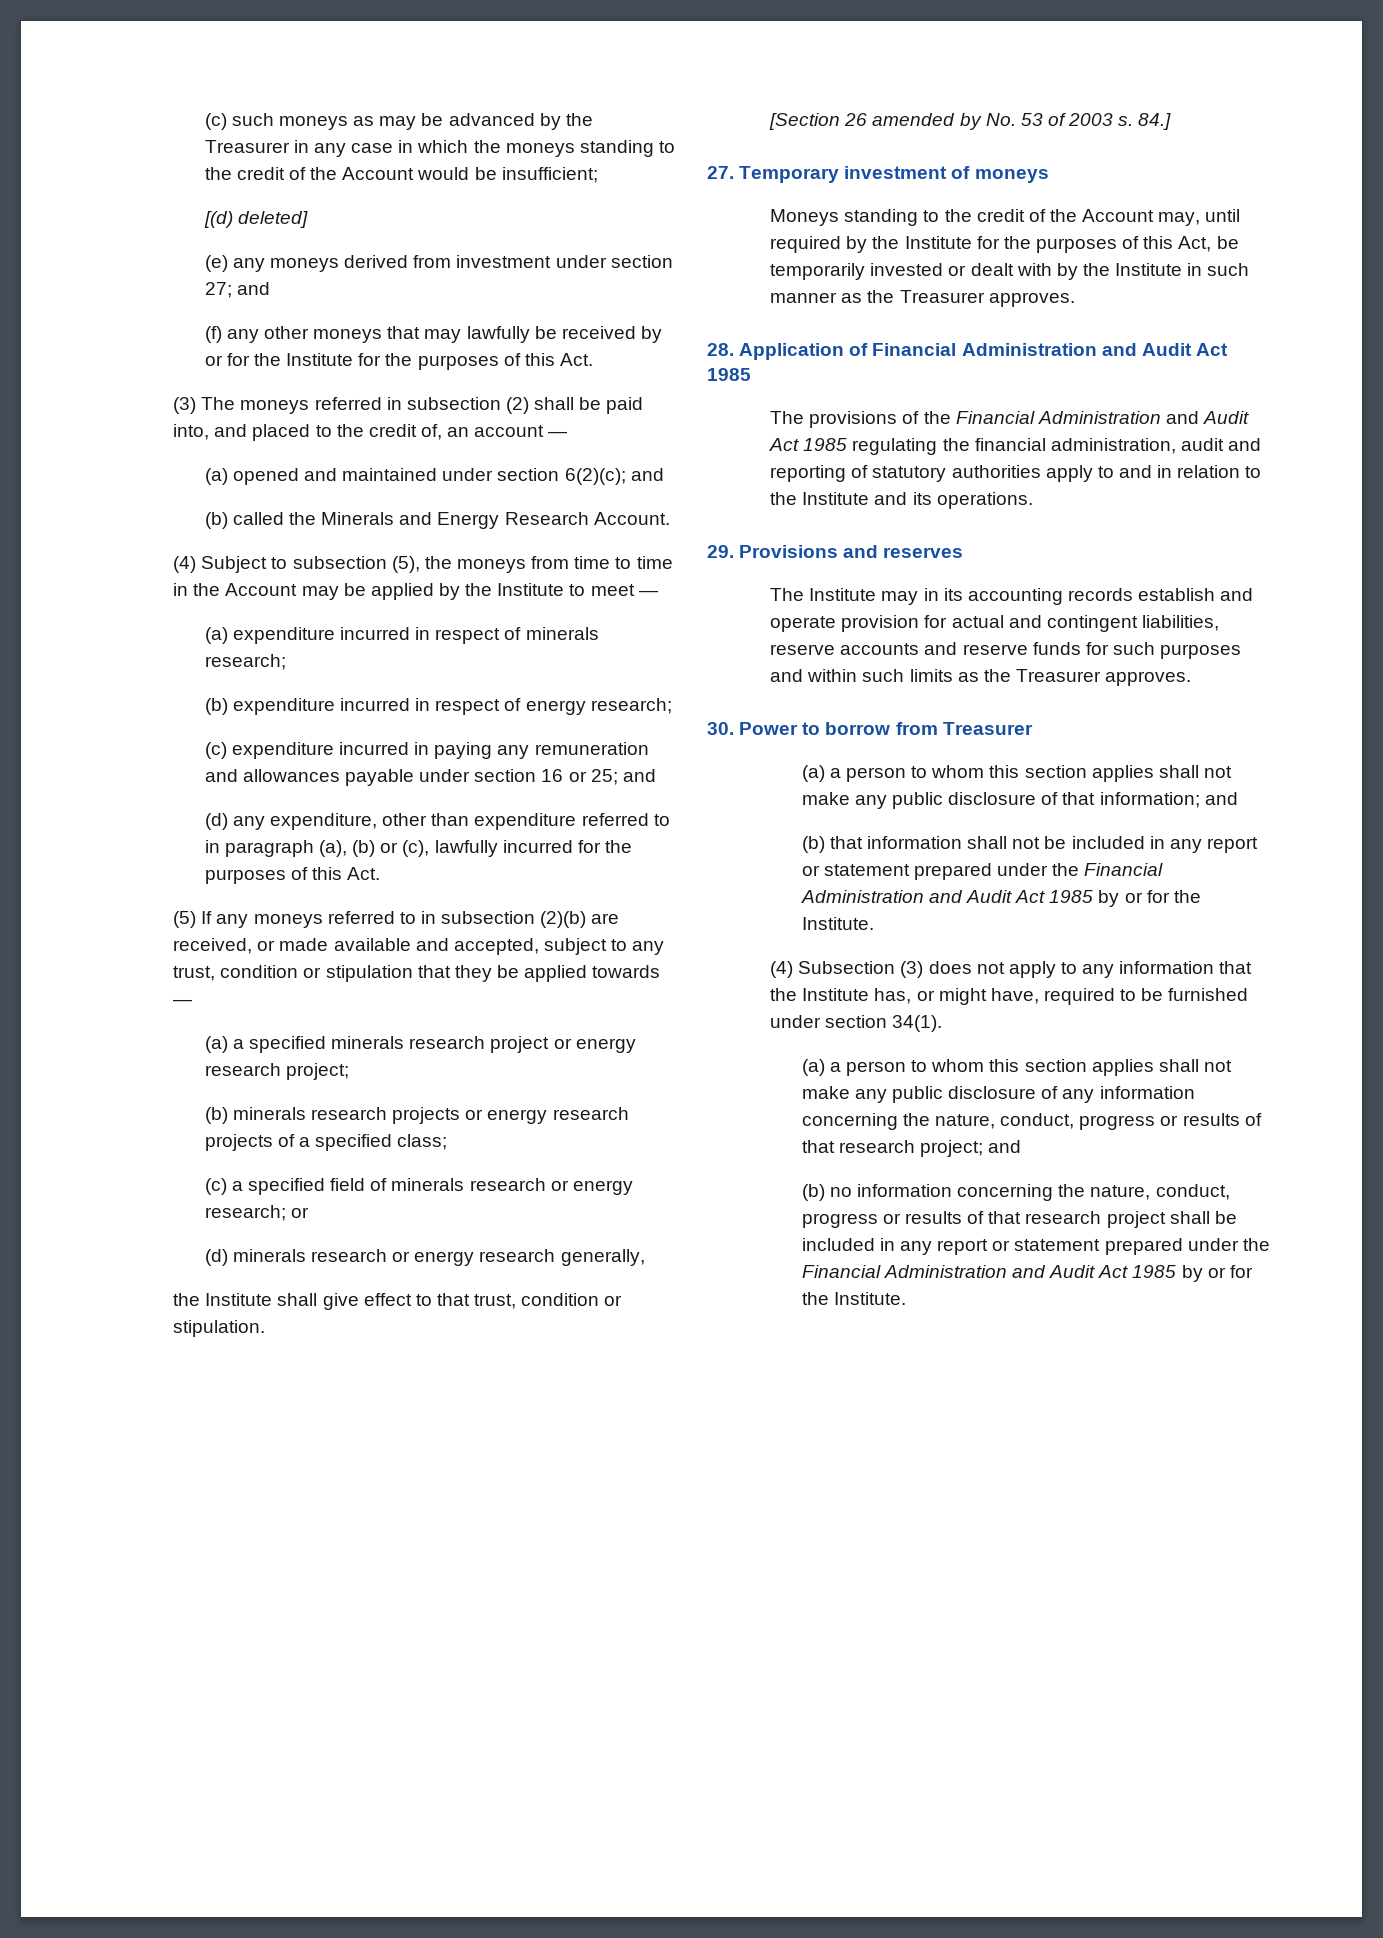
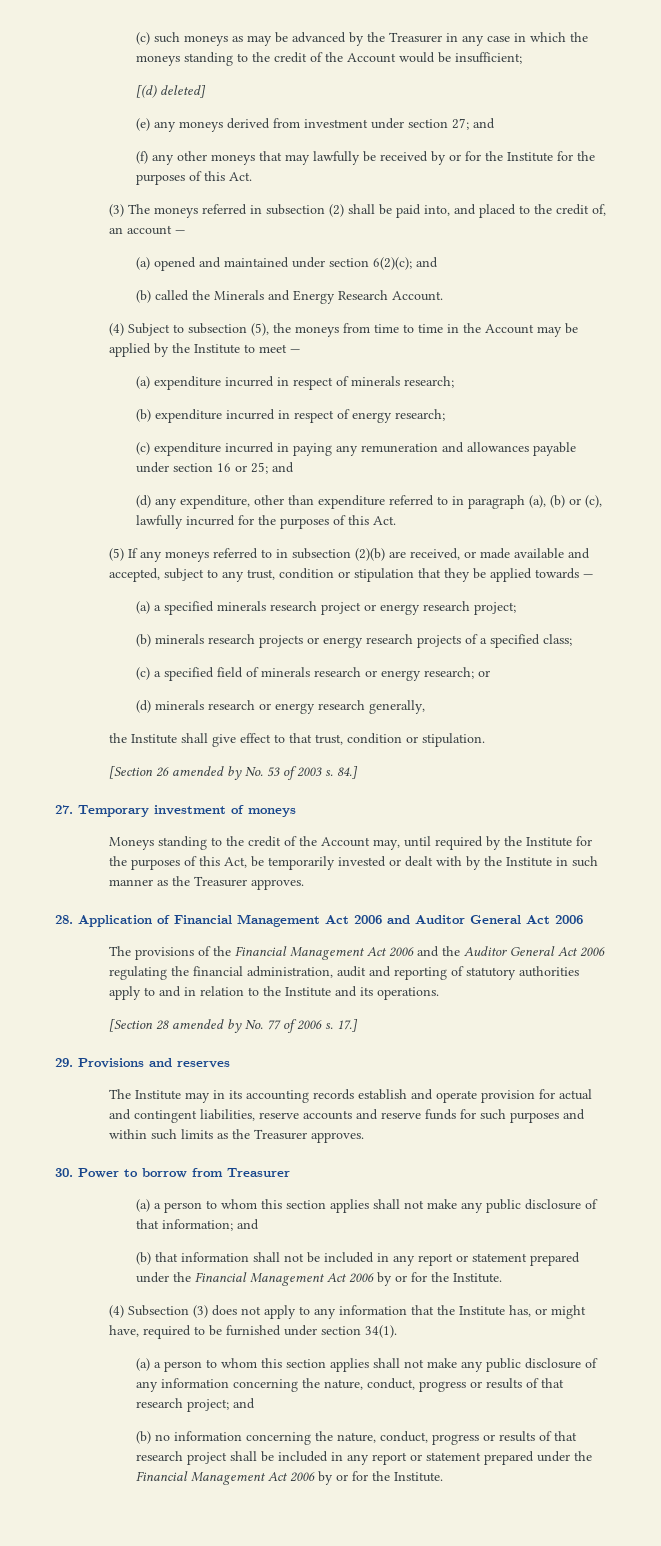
[961,343,1228,356] [707,368,751,381] Administration and Audit Act 1985 -> [237,914,583,927] Management Act 2006 and Auditor General Act 2006
[1037,411,1250,424] [769,438,848,451] Administration and Audit Act 1985 -> [289,946,605,960] Management Act 2006 and the Auditor General Act 2006
(1033, 500) none -> [108,1019,358,1033] // [Section 28 amended by No. 77 of 2006 s. 17.]
[800,890,1094,903] Administration and Audit Act 1985 -> [249,1273,374,1286] Management Act 2006
[883,1265,1177,1278] Administration and Audit Act 1985 -> [190,1472,315,1485] Management Act 2006

